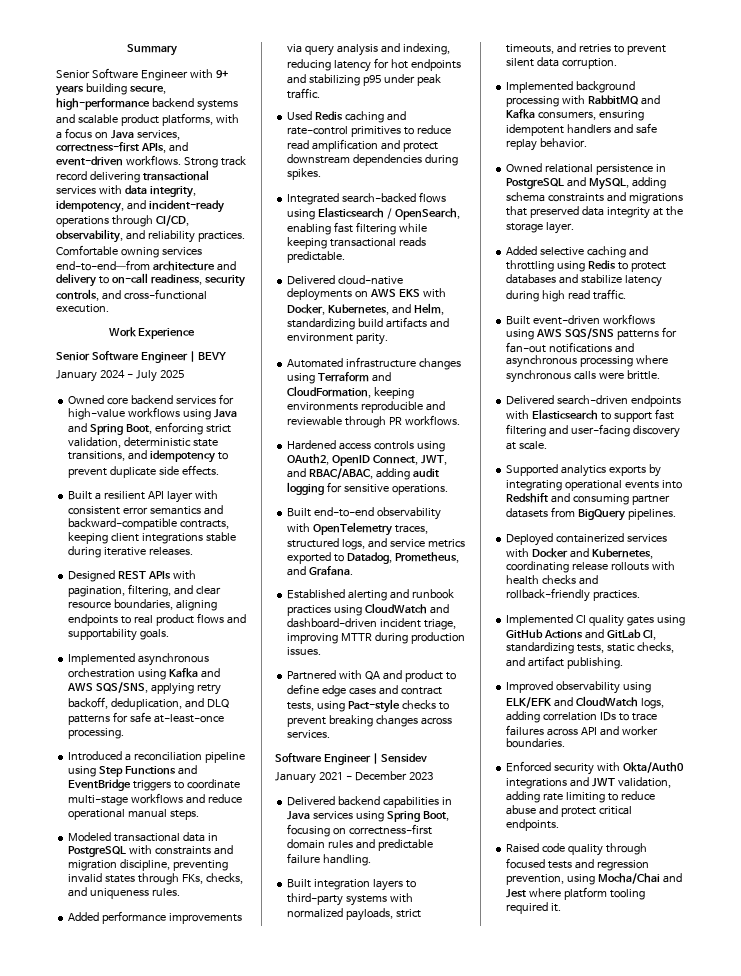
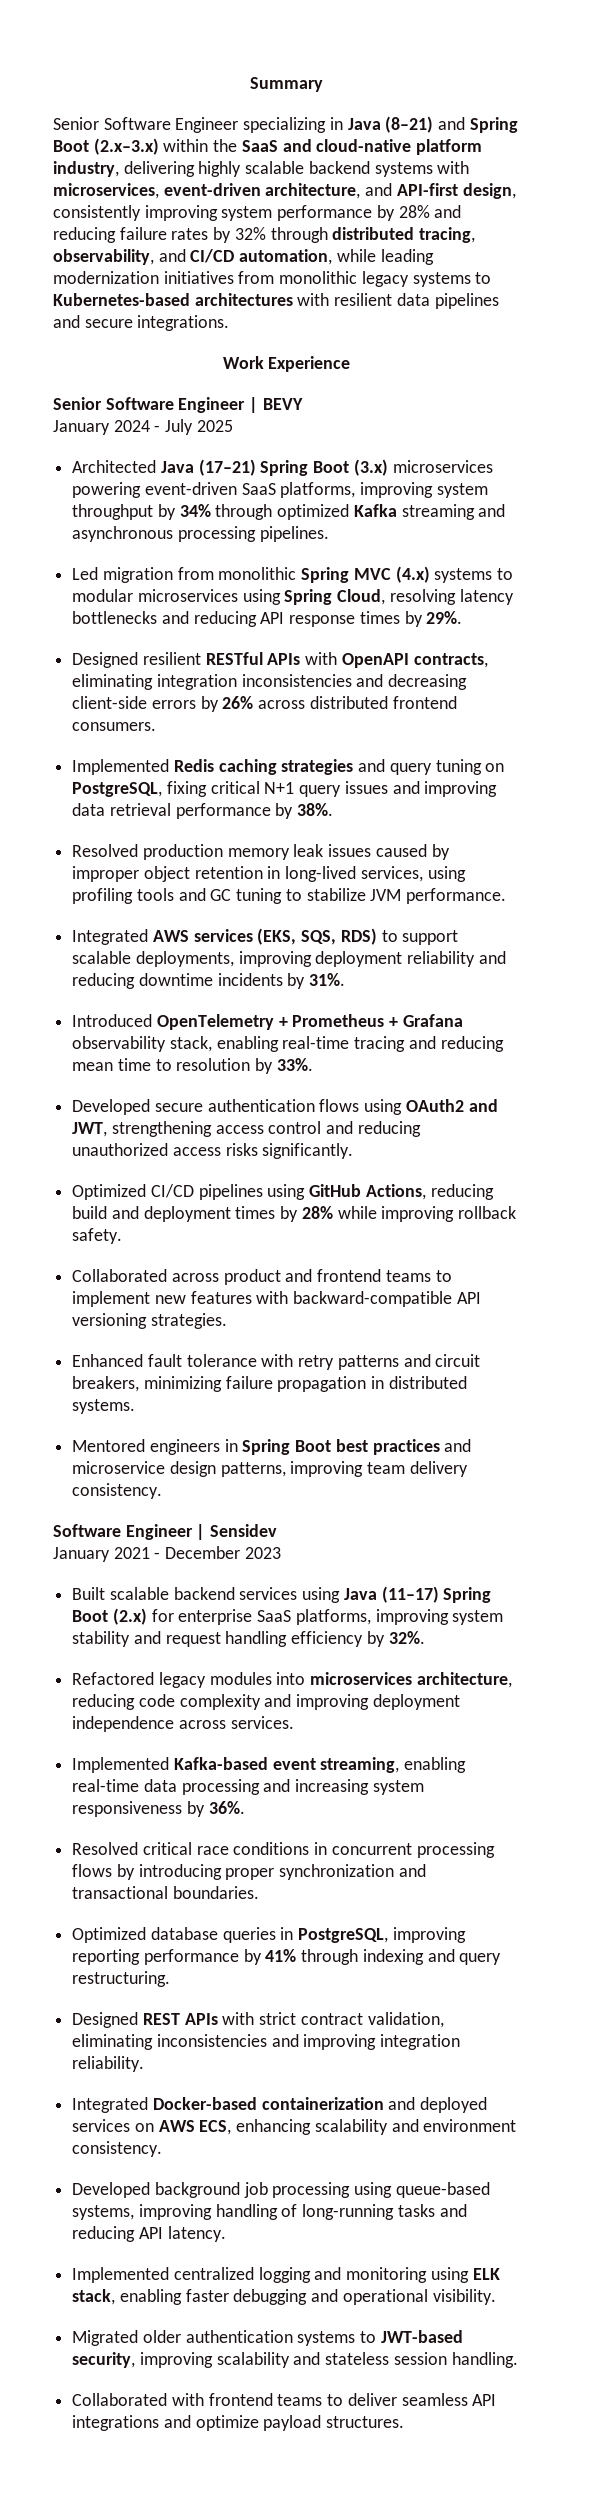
[189,69,228,79] [55,83,166,96] [56,98,238,111] [56,113,239,126] [56,128,180,140] [56,142,188,153] [56,155,246,168] [56,170,209,183] [56,185,196,198] [56,200,224,213] [56,215,189,227] [56,229,245,243] [56,245,202,258] [56,260,236,271] [56,273,245,287] [56,289,207,301] [56,304,109,313] with 9+ years building secure, high-performance backend systems and scalable product platforms, with a focus on Java services, correctness-first APIs, and event-driven workflows. Strong track record delivering transactional services with data integrity, idempotency, and incident-ready operations through CI/CD, observability, and reliability practices. Comfortable owning services end-to-end—from architecture and delivery to on-call readiness, security controls, and cross-functional execution. -> [243,116,518,133] [53,138,483,155] [53,161,470,177] [53,183,516,199] [53,205,462,221] [53,227,476,243] [53,249,434,265] [53,271,492,287] [53,293,499,309] [53,315,230,331] specializing in Java (8–21) and Spring Boot (2.x–3.x) within the SaaS and cloud-native platform industry, delivering highly scalable backend systems with microservices, event-driven architecture, and API-first design, consistently improving system performance by 28% and reducing failure rates by 32% through distributed tracing, observability, and CI/CD automation, while leading modernization initiatives from monolithic legacy systems to Kubernetes-based architectures with resilient data pipelines and secure integrations.
[68,394,234,405] [68,407,238,420] [68,422,231,435] [68,437,219,448] [68,450,229,463] [68,465,220,478] [68,490,218,503] [68,505,224,515] [68,518,230,530] [68,532,237,544] [68,546,194,558] [68,570,197,582] [68,584,222,597] [68,599,218,611] [68,613,246,626] [68,628,170,641] [68,653,210,666] [68,668,221,680] [67,682,222,695] [68,697,230,710] [68,712,225,725] [68,728,125,739] [68,751,246,763] [68,765,198,777] [68,779,241,791] [68,793,243,806] [68,809,200,820] [68,832,219,842] [68,845,234,857] [68,859,229,871] [68,873,243,885] [68,887,181,899] [68,911,243,924] [287,43,450,56] [287,58,461,72] [287,74,441,86] [287,88,321,99] [287,111,407,123] [287,125,452,137] [287,139,439,152] [287,154,459,166] [287,168,322,180] [287,192,447,205] [287,207,461,220] [287,222,428,235] [287,237,427,249] [287,251,346,263] [287,275,404,285] [287,288,446,301] [287,303,445,315] [287,317,450,330] [287,333,389,345] [287,357,462,370] [287,372,392,384] [287,386,415,399] [287,401,446,413] [287,415,461,428] [287,440,446,452] [287,454,448,466] [287,468,440,480] [287,482,449,495] [287,507,442,520] [287,522,429,536] [287,538,465,550] [287,552,460,564] [287,566,354,576] [287,589,455,601] [287,603,450,616] [287,618,457,630] [287,632,466,644] [287,647,322,655] [287,670,456,682] [287,684,442,697] [287,699,449,713] [287,715,453,727] [287,730,331,738] Owned core backend services for high-value workflows using Java and Spring Boot, enforcing strict validation, deterministic state transitions, and idempotency to prevent duplicate side effects. // Built a resilient API layer with consistent error semantics and backward-compatible contracts, keeping client integrations stable during iterative releases. // Designed REST APIs with pagination, filtering, and clear resource boundaries, aligning endpoints to real product flows and supportability goals. // Implemented asynchronous orchestration using Kafka and AWS SQS/SNS, applying retry backoff, deduplication, and DLQ patterns for safe at-least-once processing. // Introduced a reconciliation pipeline using Step Functions and EventBridge triggers to coordinate multi-stage workflows and reduce operational manual steps. // Modeled transactional data in PostgreSQL with constraints and migration discipline, preventing invalid states through FKs, checks, and uniqueness rules. // Added performance improvements via query analysis and indexing, reducing latency for hot endpoints and stabilizing p95 under peak traffic. // Used Redis caching and rate-control primitives to reduce read amplification and protect downstream dependencies during spikes. // Integrated search-backed flows using Elasticsearch / OpenSearch, enabling fast filtering while keeping transactional reads predictable. // Delivered cloud-native deployments on AWS EKS with Docker, Kubernetes, and Helm, standardizing build artifacts and environment parity. // Automated infrastructure changes using Terraform and CloudFormation, keeping environments reproducible and reviewable through PR workflows. // Hardened access controls using OAuth2, OpenID Connect, JWT, and RBAC/ABAC, adding audit logging for sensitive operations. // Built end-to-end observability with OpenTelemetry traces, structured logs, and service metrics exported to Datadog, Prometheus, and Grafana. // Established alerting and runbook practices using CloudWatch and dashboard-driven incident triage, improving MTTR during production issues. // Partnered with QA and product to define edge cases and contract tests, using Pact-style checks to prevent breaking changes across services. -> [72,459,493,476] [72,482,488,498] [72,504,506,520] [72,526,329,542] [72,566,514,583] [72,589,514,605] [72,611,463,627] [72,652,488,668] [72,674,468,690] [72,696,457,712] [72,722,157,731] [72,759,505,775] [72,781,498,797] [72,803,334,819] [72,844,450,860] [72,866,466,882] [72,888,507,904] [72,928,459,945] [72,951,506,967] [72,973,346,989] [72,1014,463,1030] [72,1036,504,1052] [72,1058,313,1074] [72,1099,498,1115] [72,1121,421,1137] [72,1143,354,1159] [72,1184,494,1200] [72,1206,517,1222] [72,1228,123,1244] [72,1269,452,1285] [72,1291,481,1307] [72,1313,227,1329] [72,1354,481,1370] [72,1376,467,1392] [72,1399,136,1414] [72,1439,472,1455] [72,1461,468,1477] [72,1483,163,1499] Architected Java (17–21) Spring Boot (3.x) microservices powering event-driven SaaS platforms, improving system throughput by 34% through optimized Kafka streaming and asynchronous processing pipelines. // Led migration from monolithic Spring MVC (4.x) systems to modular microservices using Spring Cloud, resolving latency bottlenecks and reducing API response times by 29%. // Designed resilient RESTful APIs with OpenAPI contracts, eliminating integration inconsistencies and decreasing client-side errors by 26% across distributed frontend consumers. // Implemented Redis caching strategies and query tuning on PostgreSQL, fixing critical N+1 query issues and improving data retrieval performance by 38%. // Resolved production memory leak issues caused by improper object retention in long-lived services, using profiling tools and GC tuning to stabilize JVM performance. // Integrated AWS services (EKS, SQS, RDS) to support scalable deployments, improving deployment reliability and reducing downtime incidents by 31%. // Introduced OpenTelemetry + Prometheus + Grafana observability stack, enabling real-time tracing and reducing mean time to resolution by 33%. // Developed secure authentication flows using OAuth2 and JWT, strengthening access control and reducing unauthorized access risks significantly. // Optimized CI/CD pipelines using GitHub Actions, reducing build and deployment times by 28% while improving rollback safety. // Collaborated across product and frontend teams to implement new features with backward-compatible API versioning strategies. // Enhanced fault tolerance with retry patterns and circuit breakers, minimizing failure propagation in distributed systems. // Mentored engineers in Spring Boot best practices and microservice design patterns, improving team delivery consistency.
[287,796,453,808] [287,811,449,822] [287,824,433,837] [287,839,434,851] [287,853,372,866] [287,879,417,891] [287,893,414,906] [287,908,422,921] [506,43,666,55] [506,57,618,69] [506,81,636,93] [506,95,661,107] [506,109,645,121] [506,123,658,136] [506,138,588,151] [506,163,667,175] [506,177,667,190] [506,192,684,204] [506,206,683,219] [506,222,575,234] [506,246,649,258] [506,260,666,272] [506,274,663,287] [506,289,627,302] [506,314,656,325] [506,327,677,340] [506,342,635,353] [506,355,669,368] [506,370,661,383] [506,395,682,407] [506,409,674,422] [506,424,681,438] [506,441,548,450] [506,464,662,477] [506,480,683,491] [506,493,671,505] [506,507,677,521] [506,533,668,546] [506,548,654,559] [506,561,676,573] [506,575,599,585] [506,588,641,602] [506,614,685,627] [506,629,656,640] [506,642,675,654] [506,656,624,669] [506,681,652,694] [506,696,665,709] [506,711,657,723] [506,725,658,736] [506,738,566,748] [506,761,685,775] [506,777,672,789] [506,791,655,803] [506,805,633,817] [506,819,560,831] [506,843,648,856] [506,858,650,871] [506,873,683,885] [506,887,646,900] [506,902,562,914] Delivered backend capabilities in Java services using Spring Boot, focusing on correctness-first domain rules and predictable failure handling. // Built integration layers to third-party systems with normalized payloads, strict timeouts, and retries to prevent silent data corruption. // Implemented background processing with RabbitMQ and Kafka consumers, ensuring idempotent handlers and safe replay behavior. // Owned relational persistence in PostgreSQL and MySQL, adding schema constraints and migrations that preserved data integrity at the storage layer. // Added selective caching and throttling using Redis to protect databases and stabilize latency during high read traffic. // Built event-driven workflows using AWS SQS/SNS patterns for fan-out notifications and asynchronous processing where synchronous calls were brittle. // Delivered search-driven endpoints with Elasticsearch to support fast filtering and user-facing discovery at scale. // Supported analytics exports by integrating operational events into Redshift and consuming partner datasets from BigQuery pipelines. // Deployed containerized services with Docker and Kubernetes, coordinating release rollouts with health checks and rollback-friendly practices. // Implemented CI quality gates using GitHub Actions and GitLab CI, standardizing tests, static checks, and artifact publishing. // Improved observability using ELK/EFK and CloudWatch logs, adding correlation IDs to trace failures across API and worker boundaries. // Enforced security with Okta/Auth0 integrations and JWT validation, adding rate limiting to reduce abuse and protect critical endpoints. // Raised code quality through focused tests and regression prevention, using Mocha/Chai and Jest where platform tooling required it. -> [72,1586,492,1603] [72,1608,504,1625] [72,1631,425,1647] [72,1672,512,1688] [72,1694,460,1710] [72,1716,294,1732] [72,1757,467,1773] [72,1779,424,1795] [72,1801,245,1817] [72,1842,495,1858] [72,1864,426,1880] [72,1886,259,1899] [72,1927,466,1943] [72,1949,502,1965] [72,1971,171,1987] [72,2012,444,2028] [72,2034,461,2050] [72,2056,145,2072] [72,2097,488,2113] [72,2119,517,2135] [72,2141,163,2157] [72,2182,490,2198] [72,2204,467,2220] [72,2226,226,2242] [72,2267,500,2283] [72,2289,496,2305] [72,2330,463,2346] [72,2352,518,2368] [72,2393,497,2406] [72,2415,405,2431] Built scalable backend services using Java (11–17) Spring Boot (2.x) for enterprise SaaS platforms, improving system stability and request handling efficiency by 32%. // Refactored legacy modules into microservices architecture, reducing code complexity and improving deployment independence across services. // Implemented Kafka-based event streaming, enabling real-time data processing and increasing system responsiveness by 36%. // Resolved critical race conditions in concurrent processing flows by introducing proper synchronization and transactional boundaries. // Optimized database queries in PostgreSQL, improving reporting performance by 41% through indexing and query restructuring. // Designed REST APIs with strict contract validation, eliminating inconsistencies and improving integration reliability. // Integrated Docker-based containerization and deployed services on AWS ECS, enhancing scalability and environment consistency. // Developed background job processing using queue-based systems, improving handling of long-running tasks and reducing API latency. // Implemented centralized logging and monitoring using ELK stack, enabling faster debugging and operational visibility. // Migrated older authentication systems to JWT-based security, improving scalability and stateless session handling. // Collaborated with frontend teams to deliver seamless API integrations and optimize payload structures.

